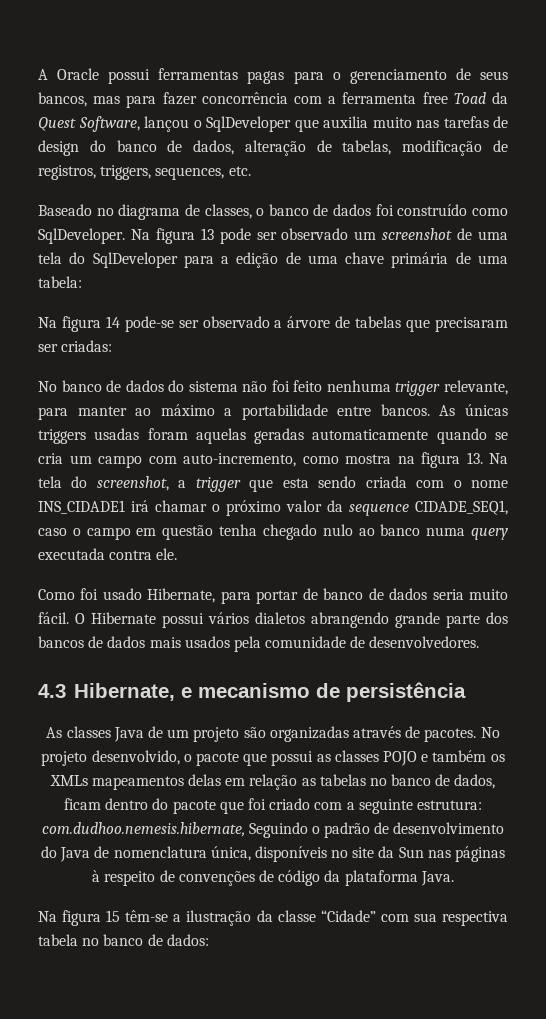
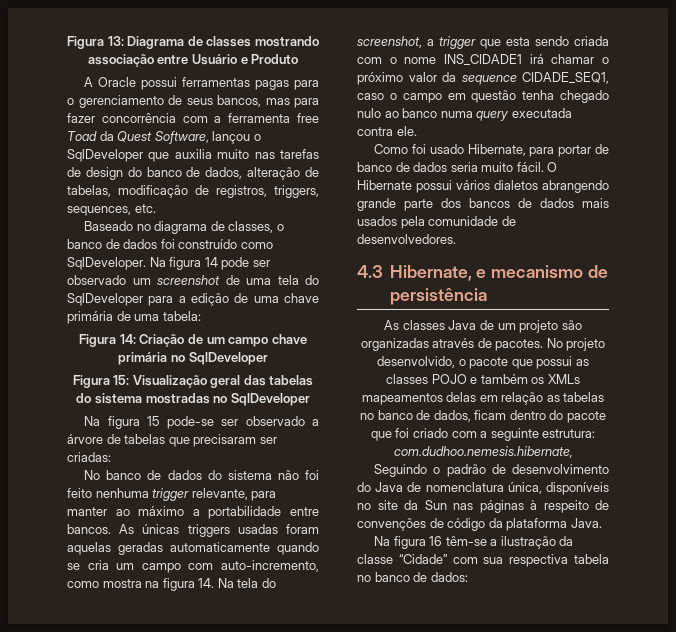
(38, 74) none -> [67,36,319,49] [87,54,299,67] Figura 13: Diagrama de classes mostrando associação entre Usuário e Produto //
[200,228,214,240] 13 -> [204,257,218,267] 14
[38,316,120,332] // Na figura 14 -> [79,334,307,347] [118,352,268,365] [72,375,314,388] [76,393,310,406] [84,416,160,429] // Figura 14: Criação de um campo chave primária no SqlDeveloper // Figura 15: Visualização geral das tabelas do sistema mostradas no SqlDeveloper // Na figura 15
[466,452,483,464] 13. -> [198,578,215,588] 14.
(245, 829) none -> (573, 452) //
[106,910,121,922] 15 -> [429,536,443,546] 16

